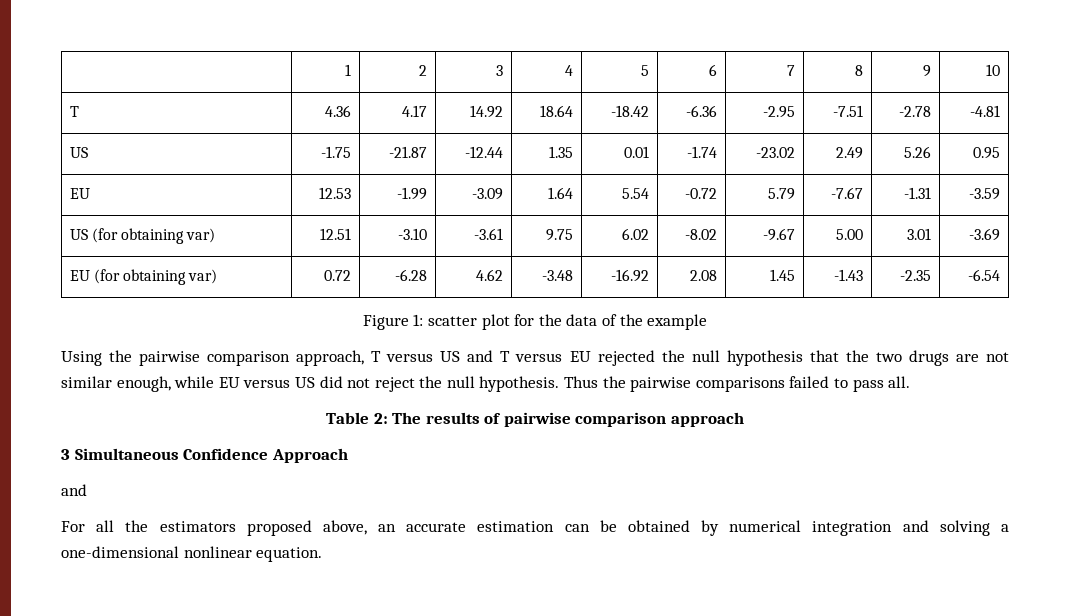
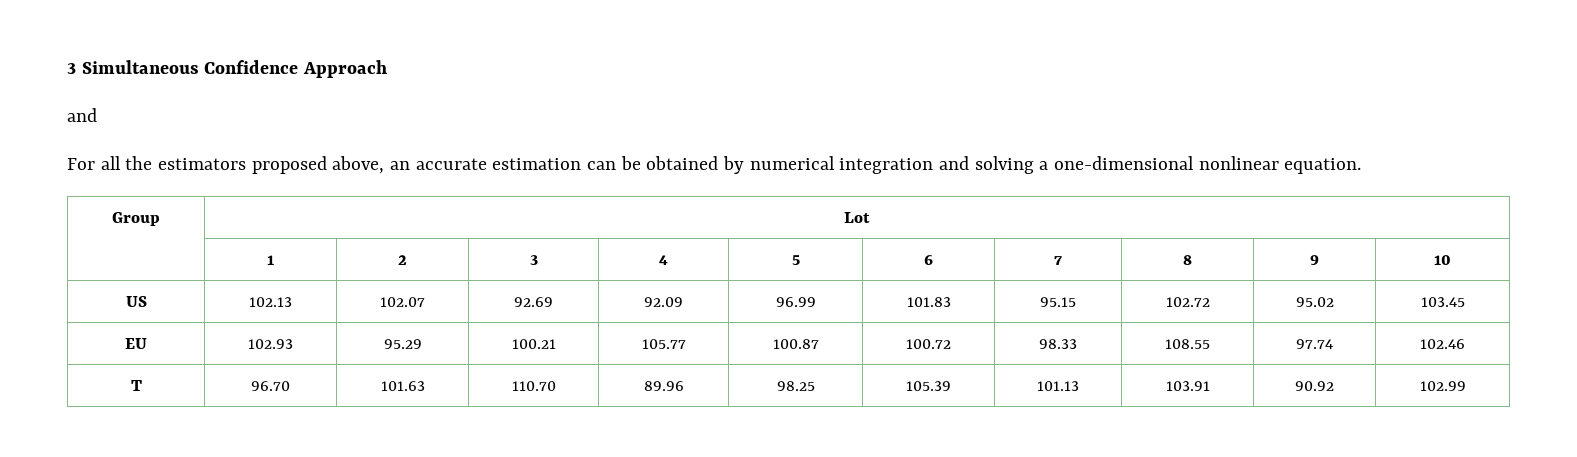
[345,64,352,76] [419,65,428,76] [496,65,504,76] [565,65,574,76] [641,65,650,76] [709,64,718,76] [787,65,796,76] [855,65,864,76] [923,65,932,77] [986,64,1001,76] [69,106,79,117] [325,105,352,117] [402,105,428,117] [470,105,504,118] [540,105,574,117] [611,105,650,117] [686,105,718,117] [763,106,796,118] [833,105,864,117] [899,106,932,117] [970,105,1001,117] [69,147,88,158] [321,146,352,158] [389,146,428,158] [465,146,504,158] [549,146,574,158] [624,146,650,158] [687,146,718,158] [756,147,796,158] [836,147,864,159] [904,146,932,158] [973,147,1001,159] [69,188,90,199] [319,187,352,199] [397,187,428,200] [472,188,504,200] [548,187,574,199] [622,188,650,199] [685,188,718,199] [768,188,796,200] [831,187,864,199] [904,187,932,199] [969,188,1001,200] [69,228,216,244] [320,228,352,240] [398,228,428,240] [474,228,504,240] [546,229,574,241] [622,228,650,240] [685,229,718,240] [763,228,796,241] [836,229,864,240] [907,228,932,240] [969,228,1001,241] [69,269,218,285] [324,270,352,281] [395,269,428,281] [476,269,504,281] [542,270,574,281] [611,269,650,282] [690,270,718,281] [770,269,796,281] [834,269,864,281] [900,270,932,281] [968,269,1001,281] [362,314,708,330] [61,350,1009,366] [61,376,911,392] [325,412,745,427] | 1 | 2 | 3 | 4 | 5 | 6 | 7 | 8 | 9 | 10 // T | 4.36 | 4.17 | 14.92 | 18.64 | -18.42 | -6.36 | -2.95 | -7.51 | -2.78 | -4.81 // US | -1.75 | -21.87 | -12.44 | 1.35 | 0.01 | -1.74 | -23.02 | 2.49 | 5.26 | 0.95 // EU | 12.53 | -1.99 | -3.09 | 1.64 | 5.54 | -0.72 | 5.79 | -7.67 | -1.31 | -3.59 // US (for obtaining var) | 12.51 | -3.10 | -3.61 | 9.75 | 6.02 | -8.02 | -9.67 | 5.00 | 3.01 | -3.69 // EU (for obtaining var) | 0.72 | -6.28 | 4.62 | -3.48 | -16.92 | 2.08 | 1.45 | -1.43 | -2.35 | -6.54 // Figure 1: scatter plot for the data of the example // Using the pairwise comparison approach, T versus US and T versus EU rejected the null hypothesis that the two drugs are not similar enough, while EU versus US did not reject the null hypothesis. Thus the pairwise comparisons failed to pass all. // Table 2: The results of pairwise comparison approach // -> (67, 68) none
(323, 554) none -> [112,212,160,226] [844,212,870,223] [267,255,274,265] [398,255,407,265] [529,255,538,265] [659,255,668,265] [791,255,800,265] [924,255,933,265] [1054,256,1062,265] [1183,255,1192,265] [1310,255,1319,265] [1434,255,1451,265] [125,296,147,307] [249,297,292,307] [380,297,425,307] [514,297,553,307] [644,297,683,307] [775,297,816,307] [906,297,951,307] [1040,297,1076,307] [1165,297,1210,307] [1295,297,1334,307] [1420,297,1465,307] [125,338,147,349] [248,339,293,349] [383,339,422,349] [511,339,556,349] [641,339,686,349] [772,339,819,349] [906,339,951,349] [1039,339,1077,349] [1165,339,1210,349] [1296,339,1333,349] [1420,339,1465,349] [130,380,142,391] [251,381,290,391] [380,381,425,391] [511,381,556,391] [643,381,684,391] [776,381,815,391] [906,381,951,391] [1037,381,1079,391] [1165,381,1210,391] [1295,381,1334,391] [1419,381,1466,391] // Group | Lot // | 1 | 2 | 3 | 4 | 5 | 6 | 7 | 8 | 9 | 10 // US | 102.13 | 102.07 | 92.69 | 92.09 | 96.99 | 101.83 | 95.15 | 102.72 | 95.02 | 103.45 // EU | 102.93 | 95.29 | 100.21 | 105.77 | 100.87 | 100.72 | 98.33 | 108.55 | 97.74 | 102.46 // T | 96.70 | 101.63 | 110.70 | 89.96 | 98.25 | 105.39 | 101.13 | 103.91 | 90.92 | 102.99

